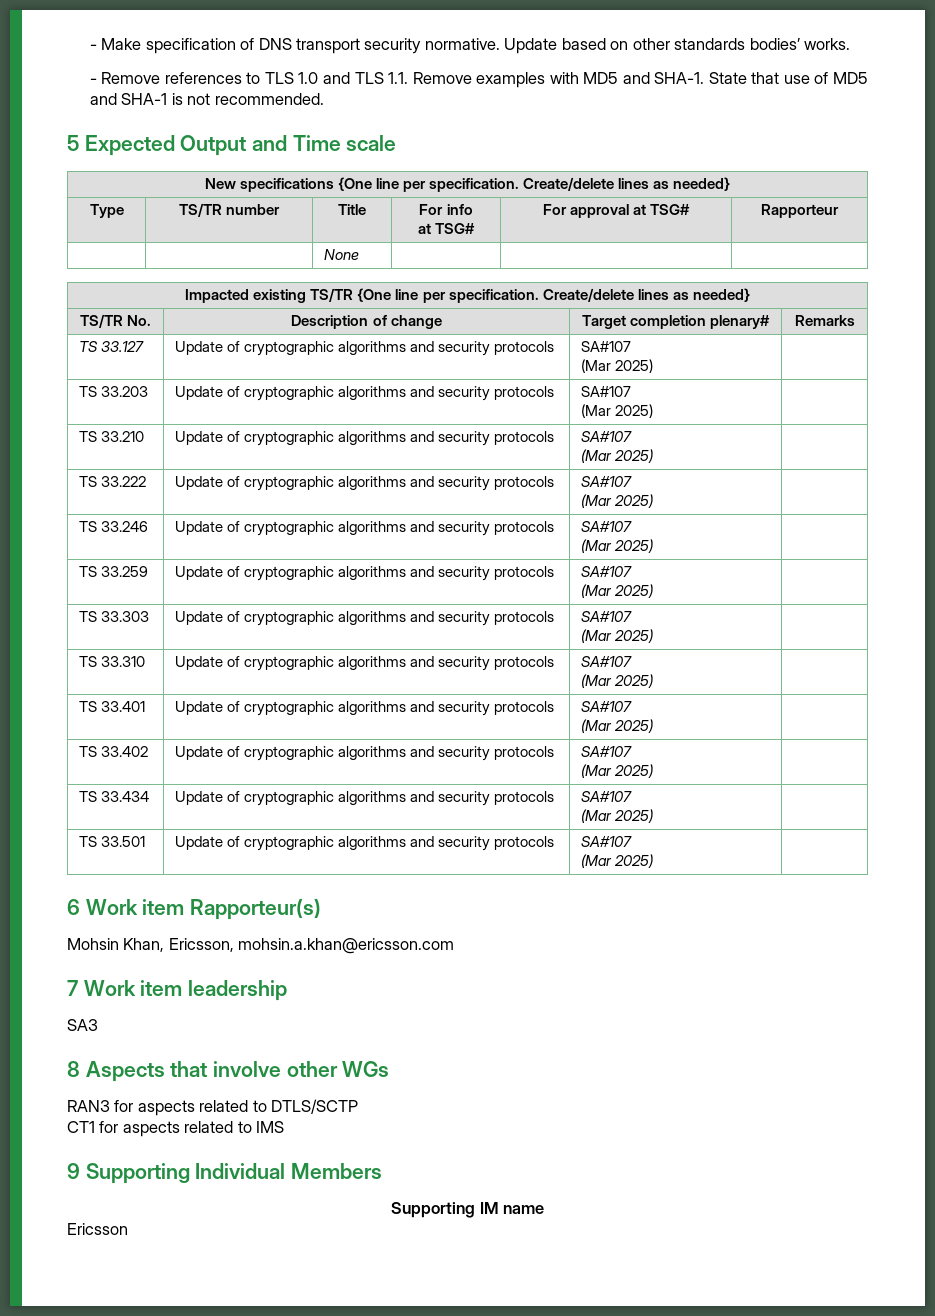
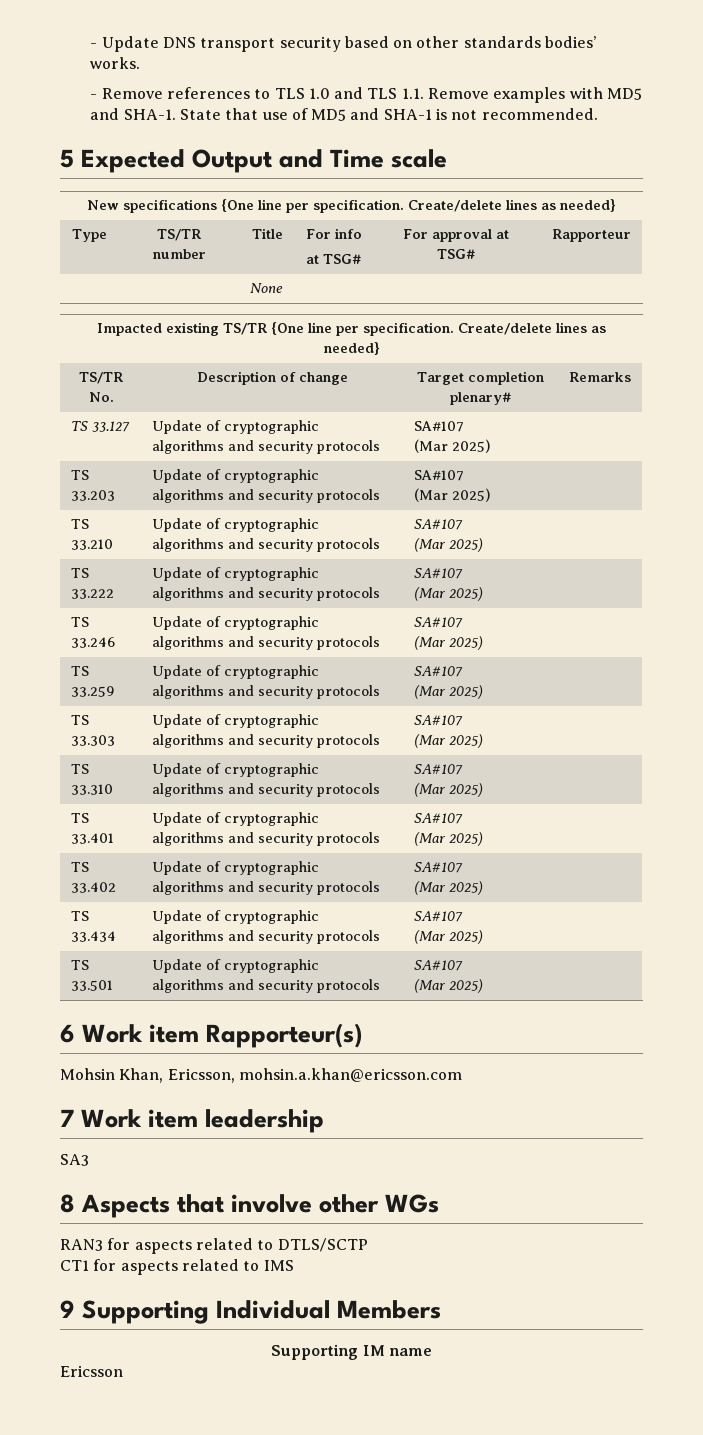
[89,38,255,54] - Make specification of -> [90,36,159,52] - Update
[424,38,558,54] normative. Update -> (341, 44) none

